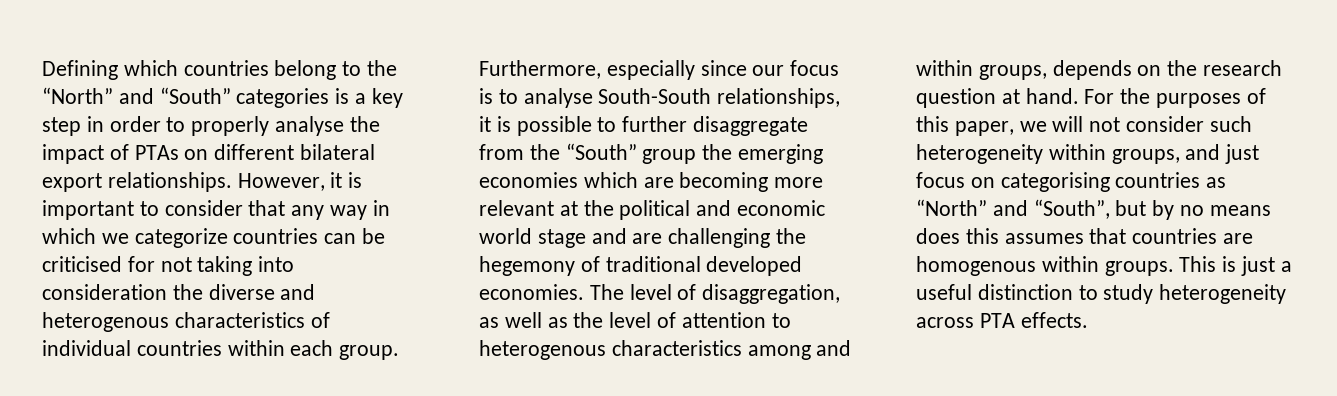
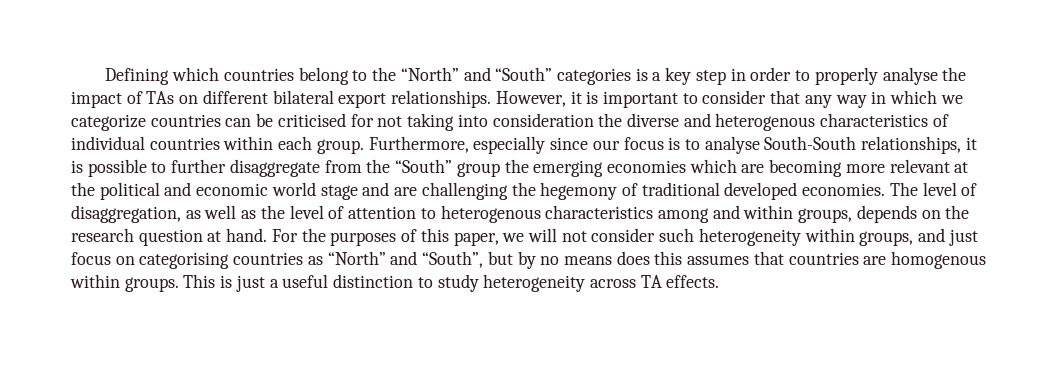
[134,145,179,160] PTAs -> [146,91,175,104] TAs
[979,313,1015,328] PTA -> [640,275,662,288] TA

